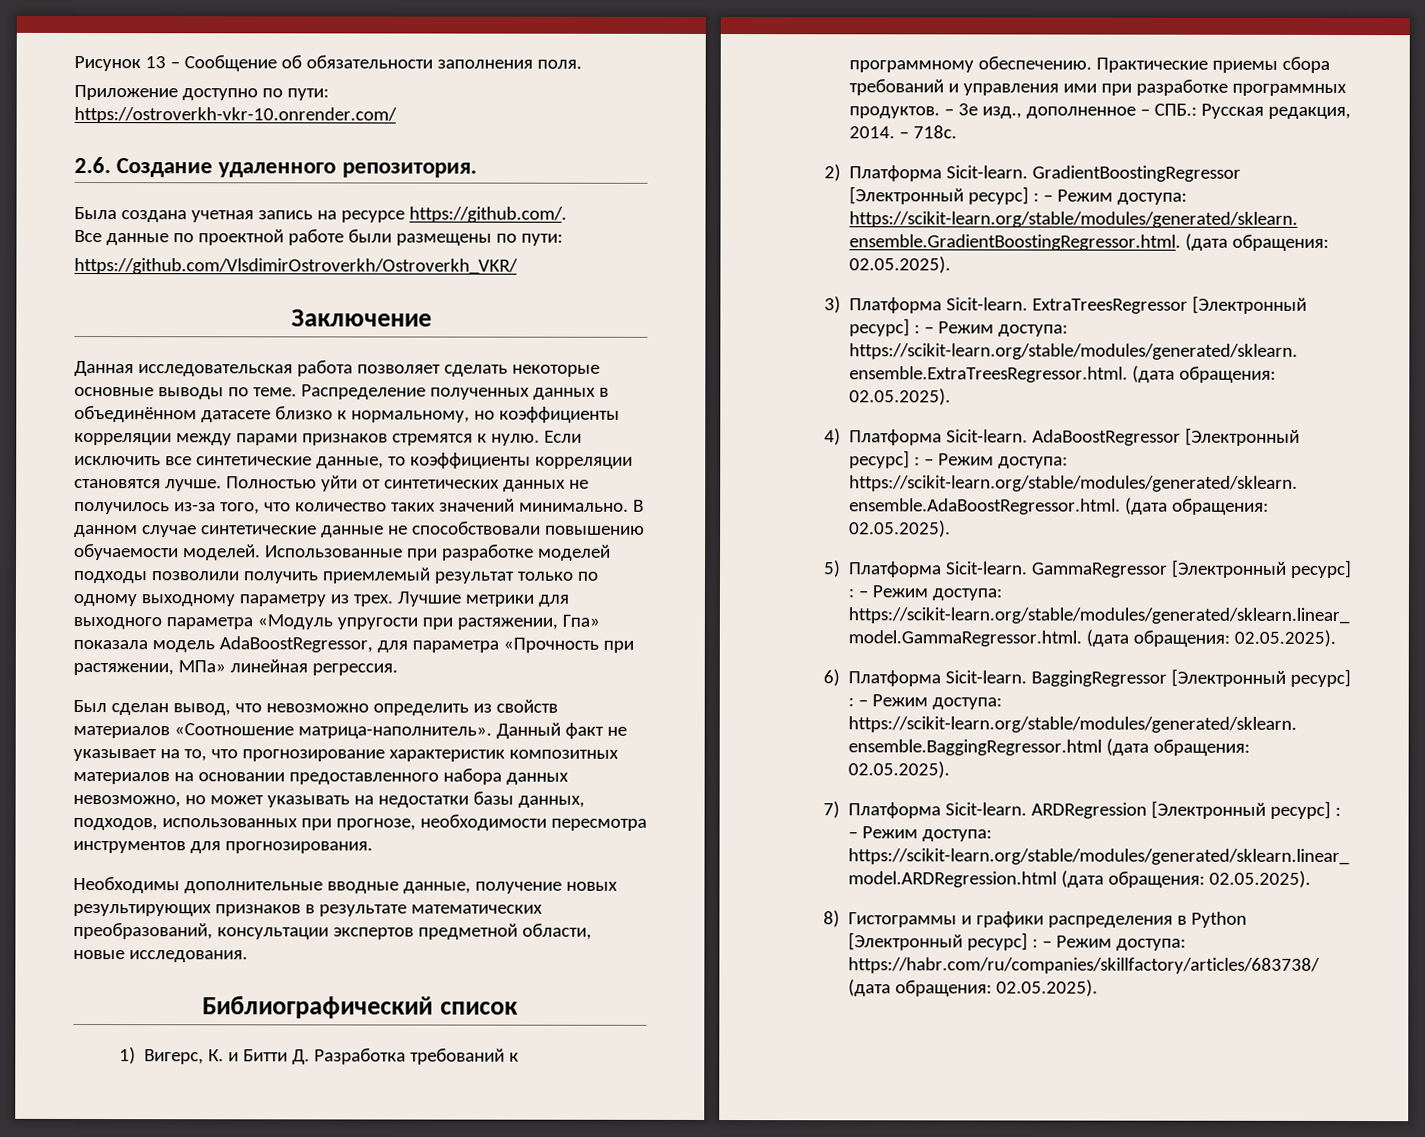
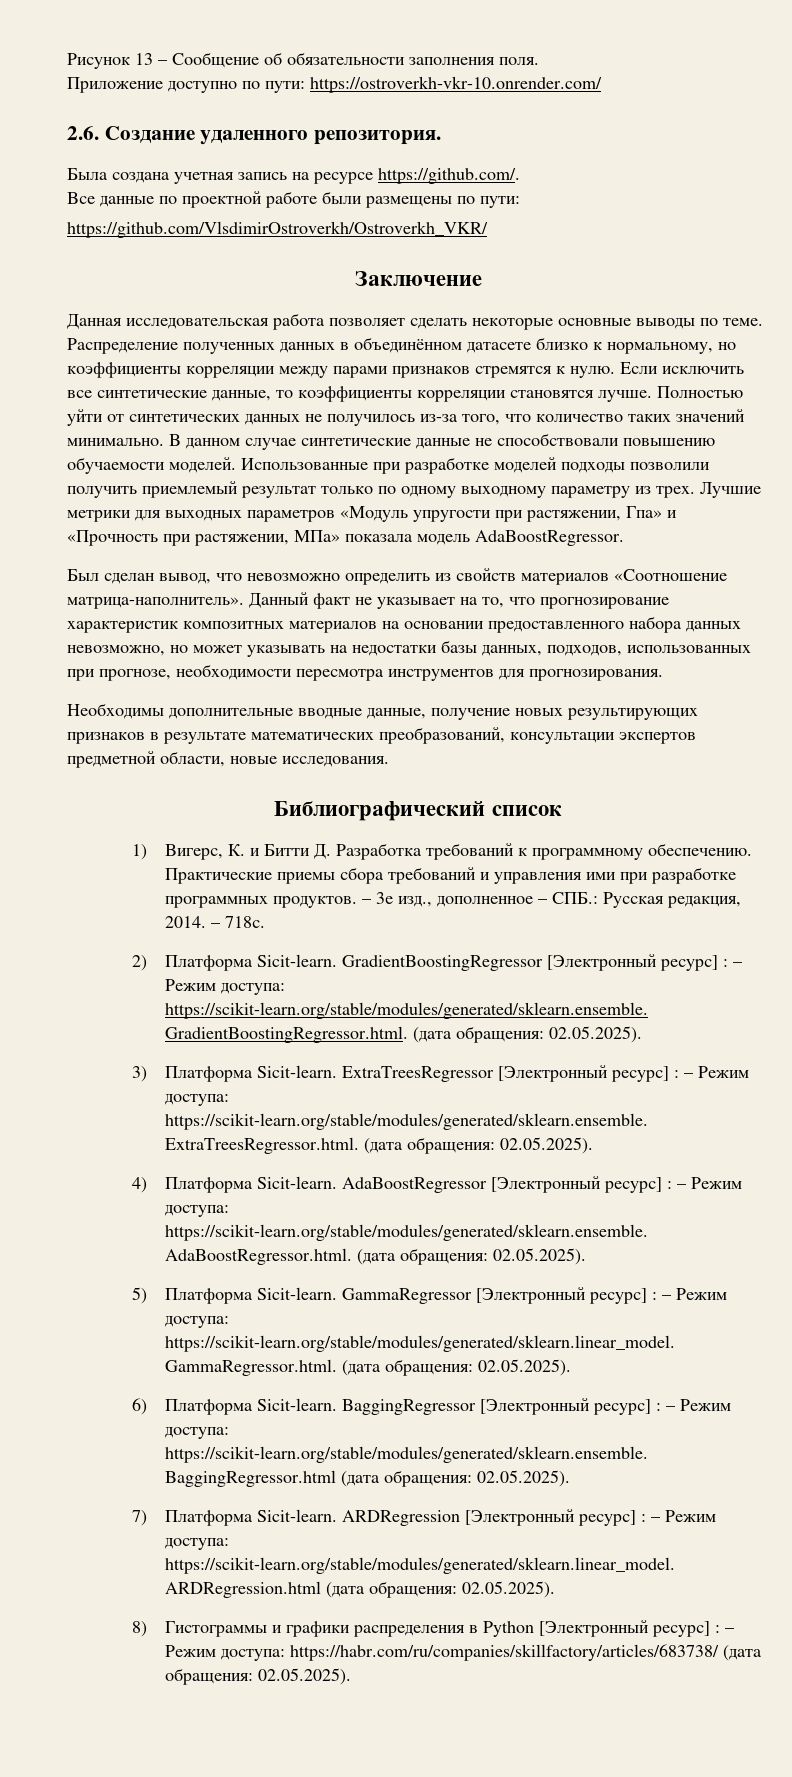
[73,616,253,630] выходного параметра -> [165,510,335,522] выходных параметров
[73,636,499,653] показала модель AdaBoostRegressor, для параметра -> [667,510,677,518] и
[229,659,398,676] линейная регрессия. -> [345,530,624,546] показала модель AdaBoostRegressor.

